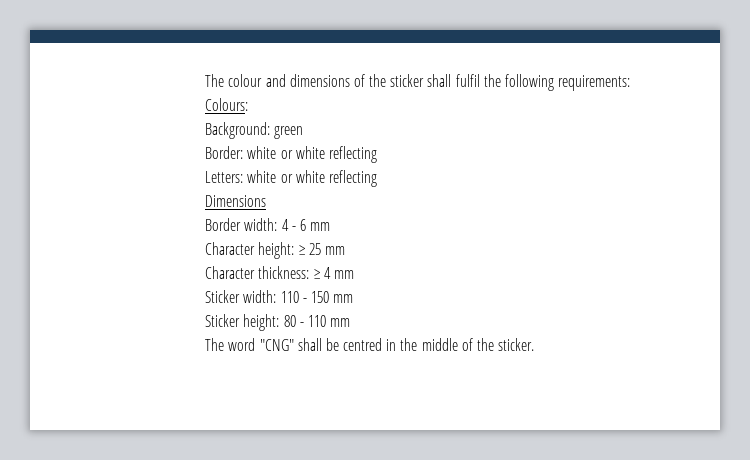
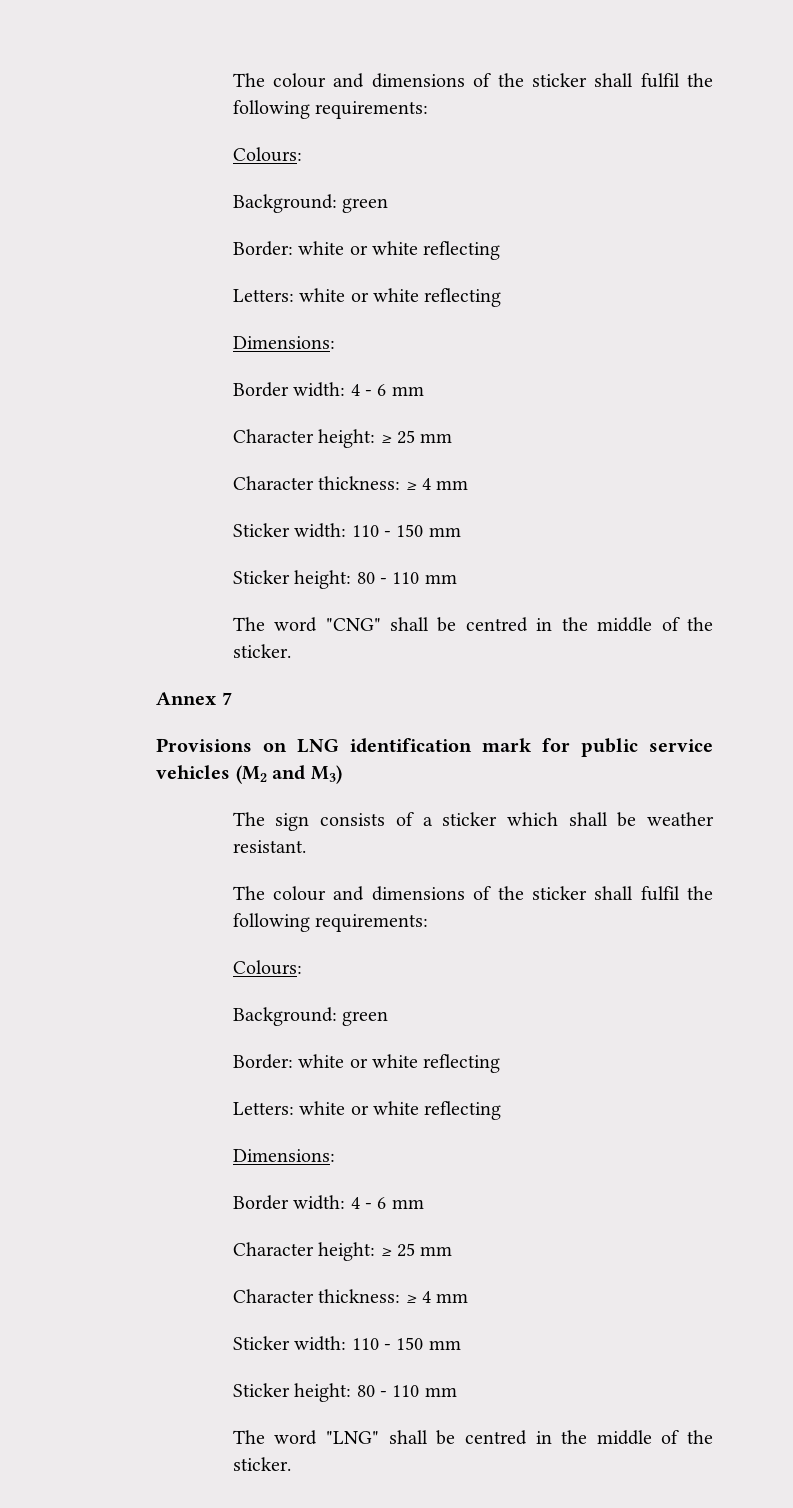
[205,195,267,207] Dimensions -> [232,336,335,349] Dimensions:
(535, 344) none -> [156,692,232,705] [156,738,713,757] [156,765,342,784] [232,812,714,831] [232,840,306,853] [232,886,713,901] [232,913,429,932] [232,960,302,975] [232,1007,389,1026] [232,1054,501,1073] [232,1101,502,1120] [232,1149,335,1162] [232,1195,424,1210] [232,1242,453,1261] [232,1289,469,1303] [232,1336,461,1351] [232,1383,457,1402] [232,1430,713,1445] [232,1457,291,1471] // Annex 7 // Provisions on LNG identification mark for public service vehicles (M2 and M3) // The sign consists of a sticker which shall be weather resistant. // The colour and dimensions of the sticker shall fulfil the following requirements: // Colours: // Background: green // Border: white or white reflecting // Letters: white or white reflecting // Dimensions: // Border width: 4 - 6 mm // Character height: ≥ 25 mm // Character thickness: ≥ 4 mm // Sticker width: 110 - 150 mm // Sticker height: 80 - 110 mm // The word "LNG" shall be centred in the middle of the sticker.

